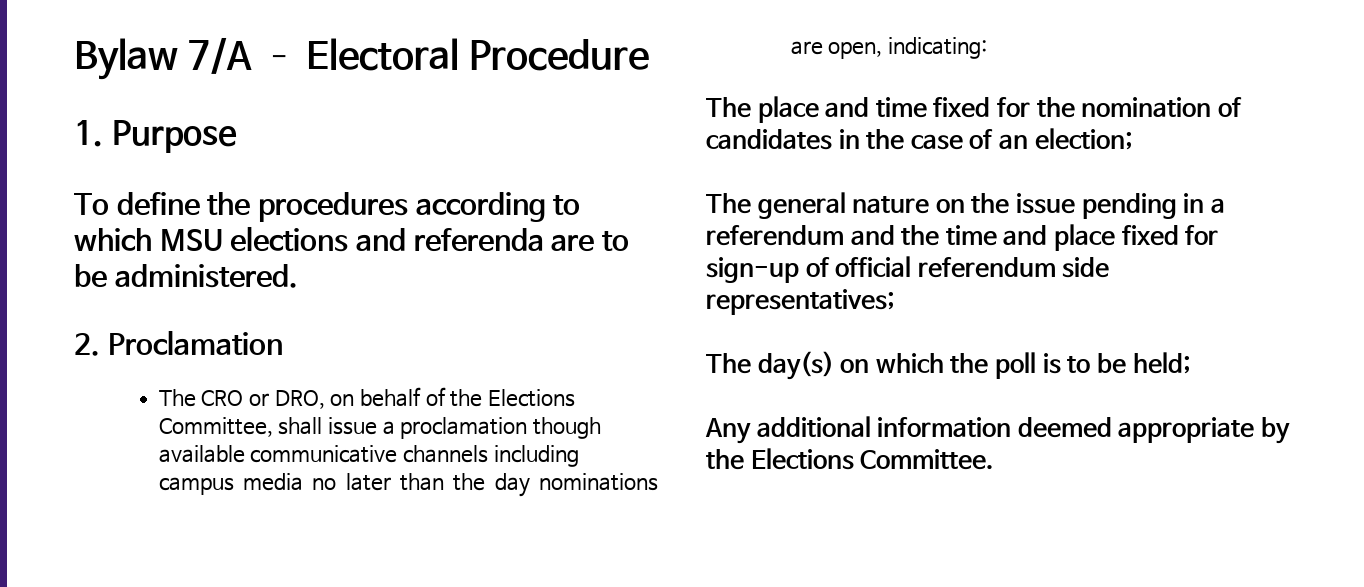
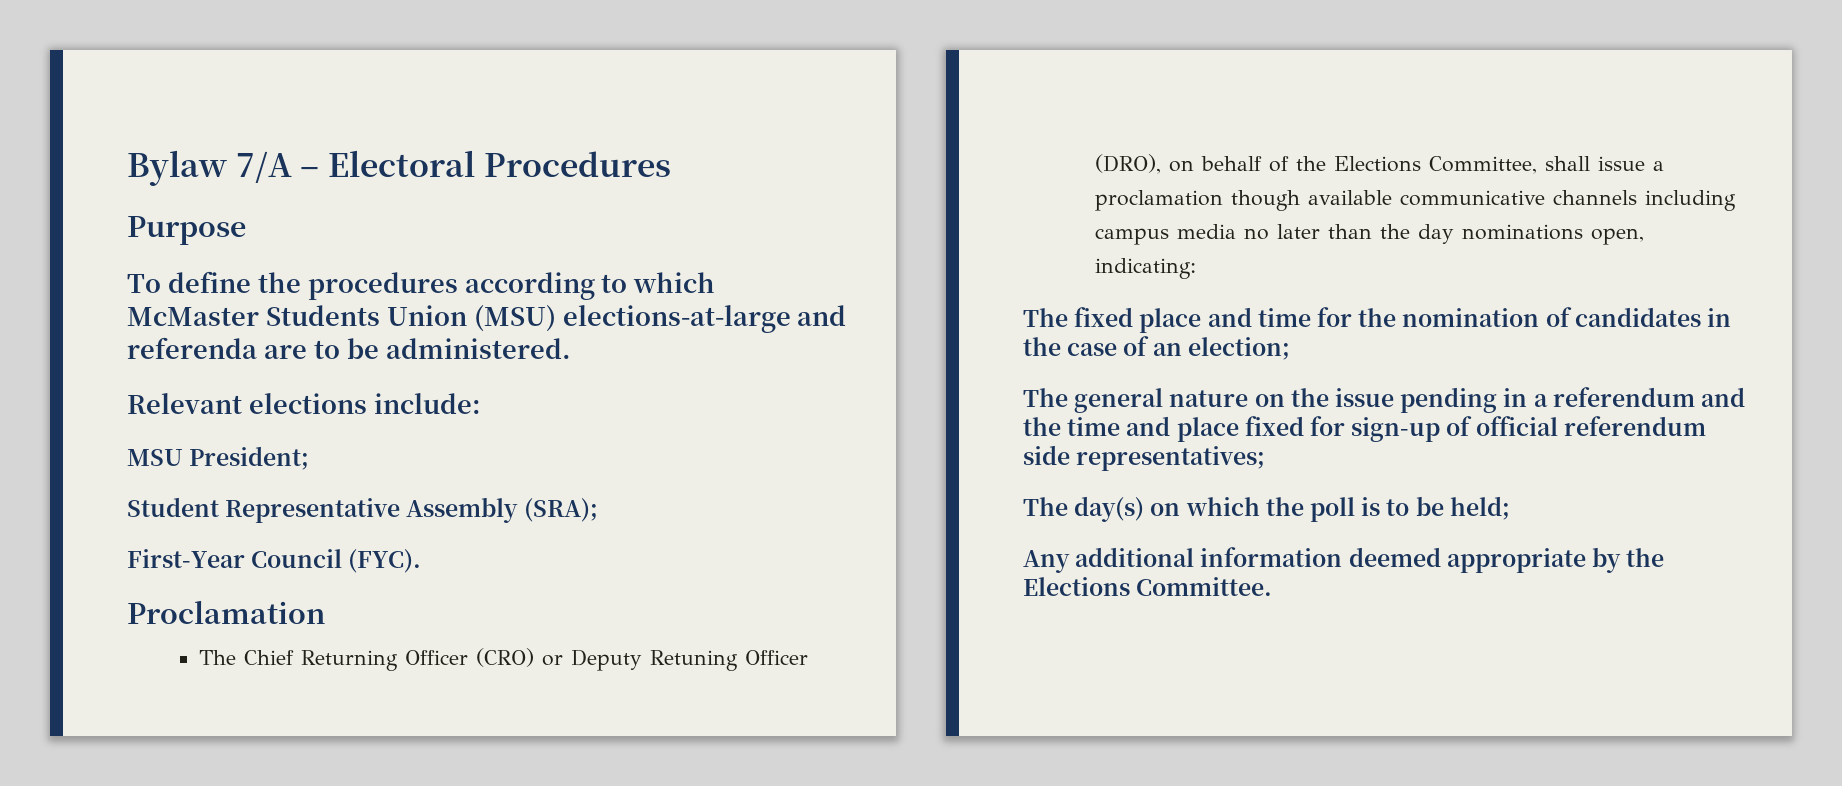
[469,39,650,71] [74,120,103,147] Procedure // 1. -> [483,151,671,177] Procedures //
[159,226,349,252] MSU elections -> [127,305,791,333] McMaster Students Union (MSU) elections-at-large
[74,330,283,356] [158,389,325,409] 2. Proclamation // The CRO or DRO, -> [127,393,481,414] [127,446,310,470] [127,497,598,523] [127,549,422,573] [127,600,326,624] [198,648,808,671] [1094,154,1161,174] Relevant elections include: // MSU President; // Student Representative Assembly (SRA); // First-Year Council (FYC). // Proclamation // The Chief Returning Officer (CRO) or Deputy Retuning Officer (DRO),
[790,41,823,55] are -> (1583, 232) none
(751, 107) none -> [1074,307,1134,327] fixed
[933,97,991,118] fixed -> (1311, 317) none

